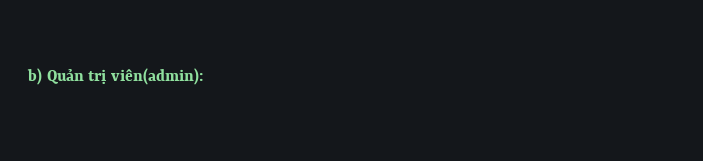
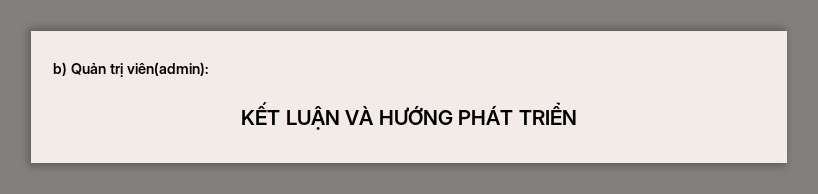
(204, 76) none -> [241,102,577,130] // KẾT LUẬN VÀ HƯỚNG PHÁT TRIỂN

